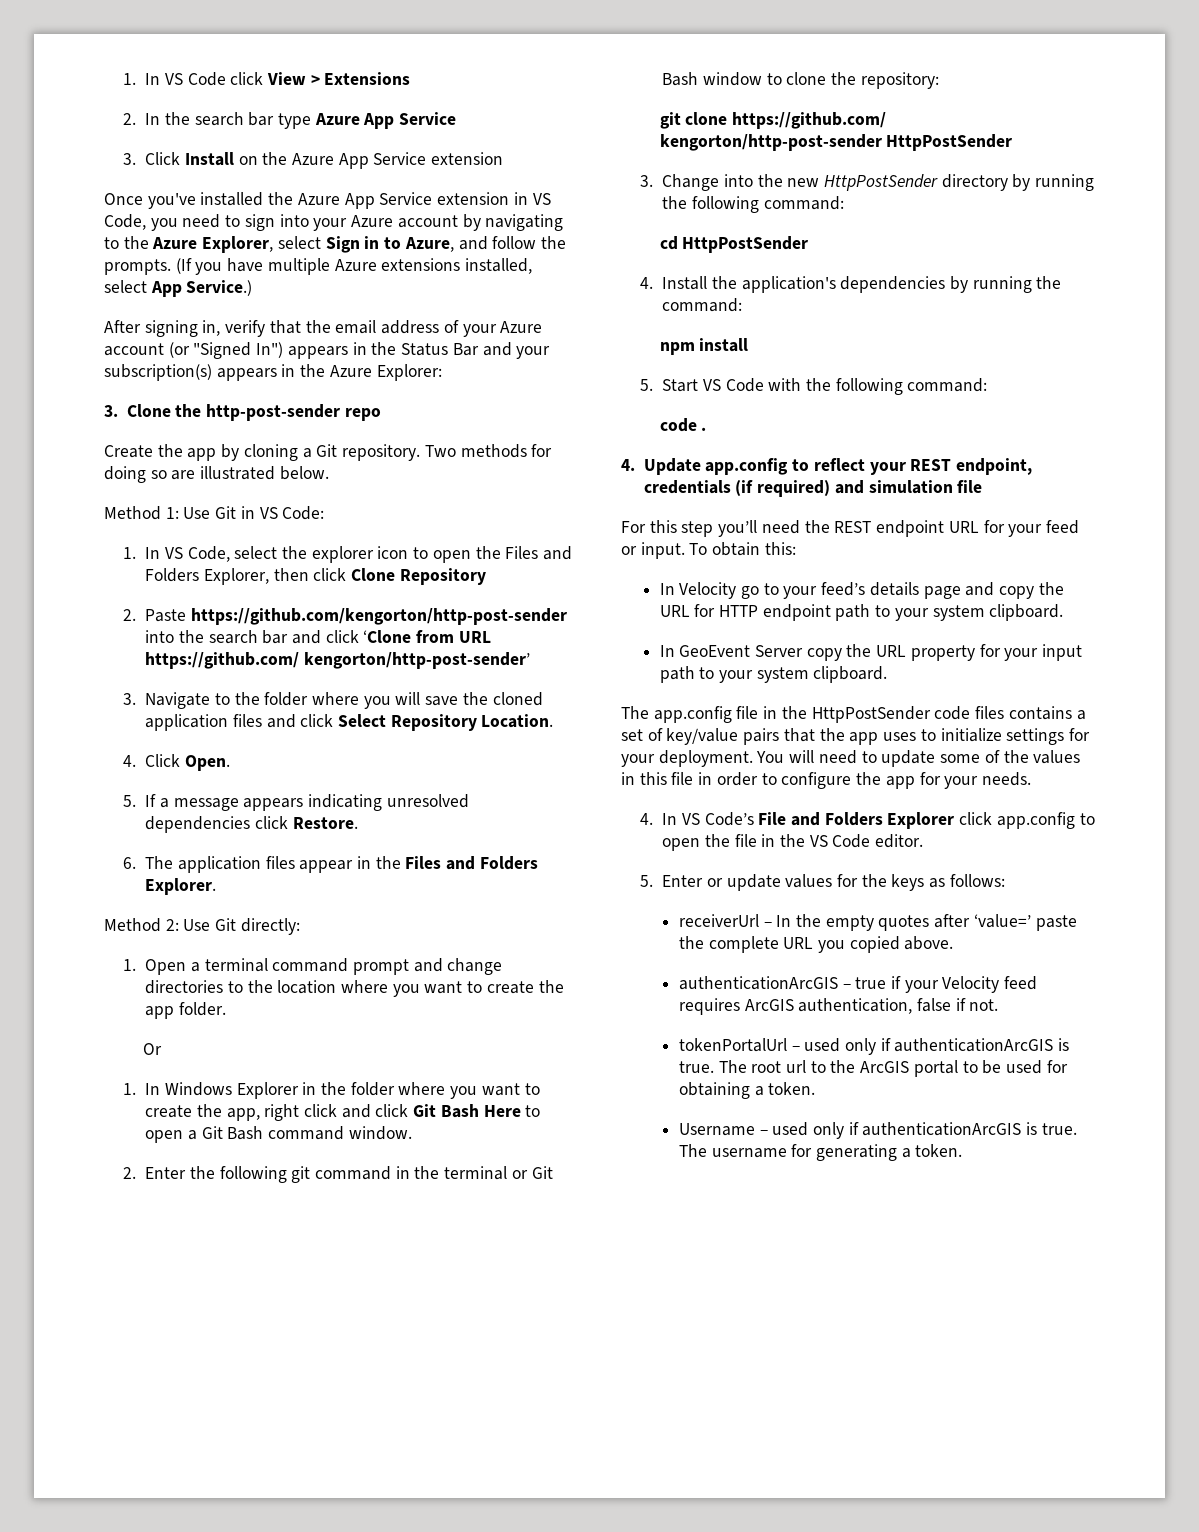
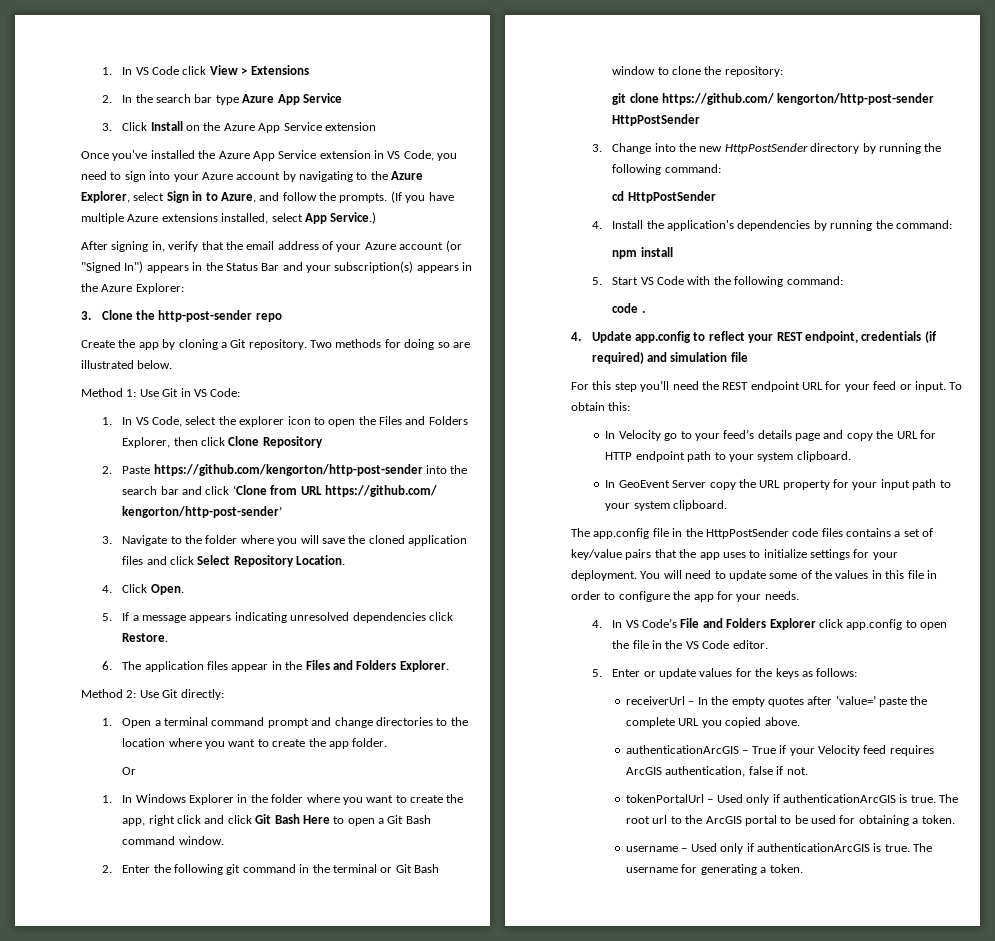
[855,977,887,989] true -> [751,746,776,754] True
[804,1038,841,1052] used -> [716,794,743,803] Used
[678,1122,809,1136] Username – used -> [626,843,717,852] username – Used

